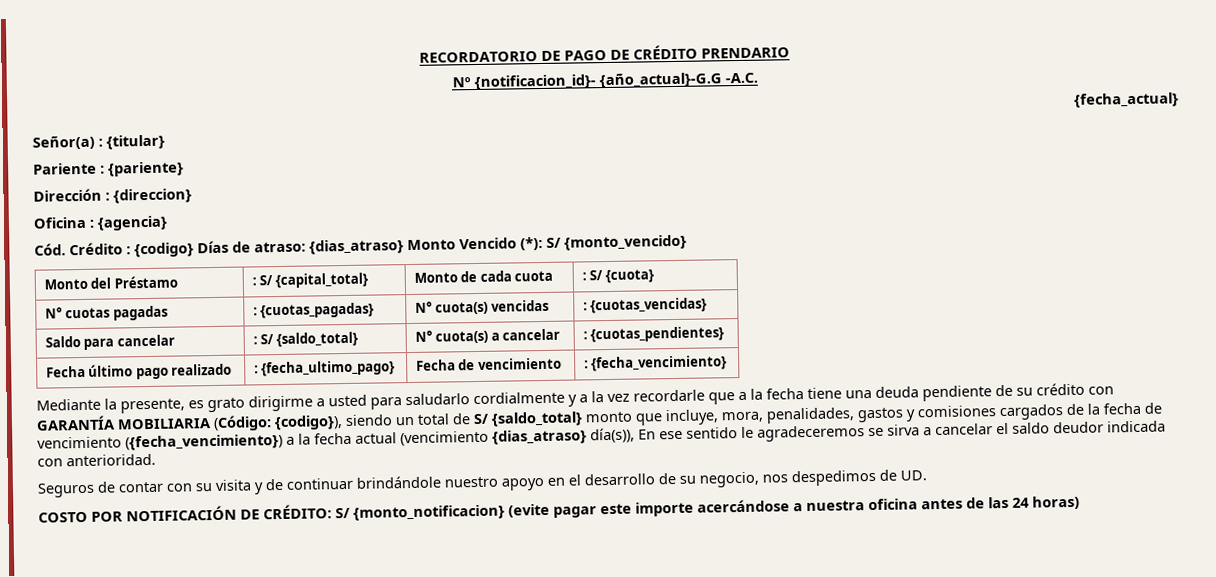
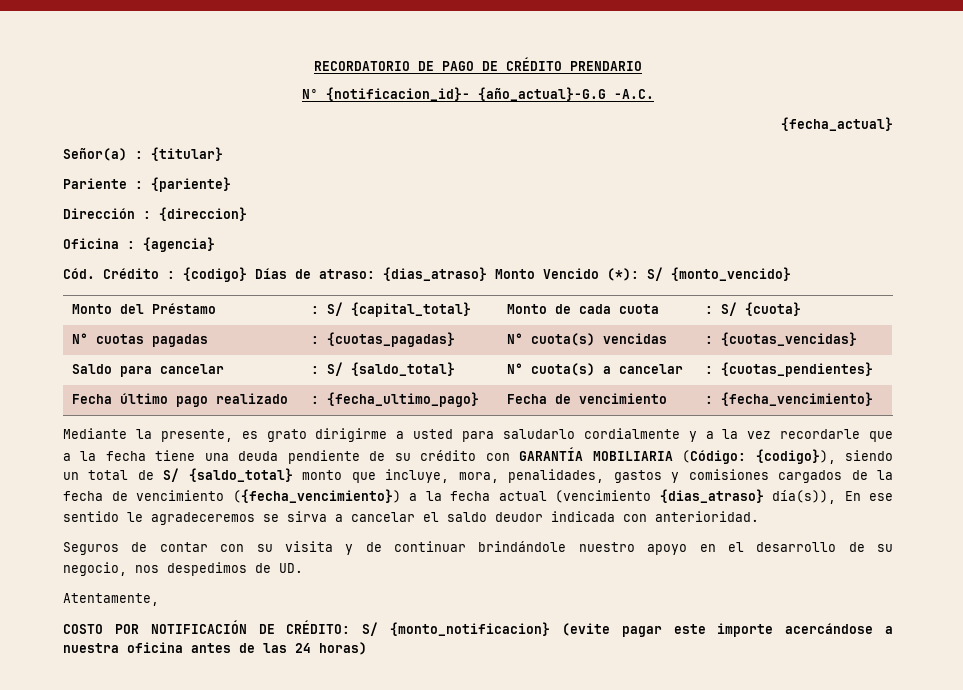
(927, 475) none -> [63,593,159,606] // Atentamente,

